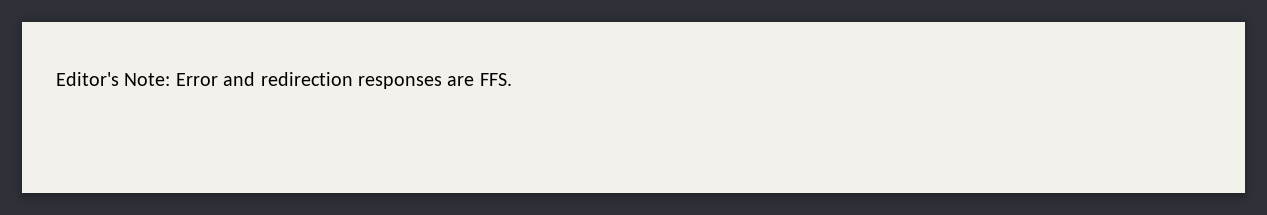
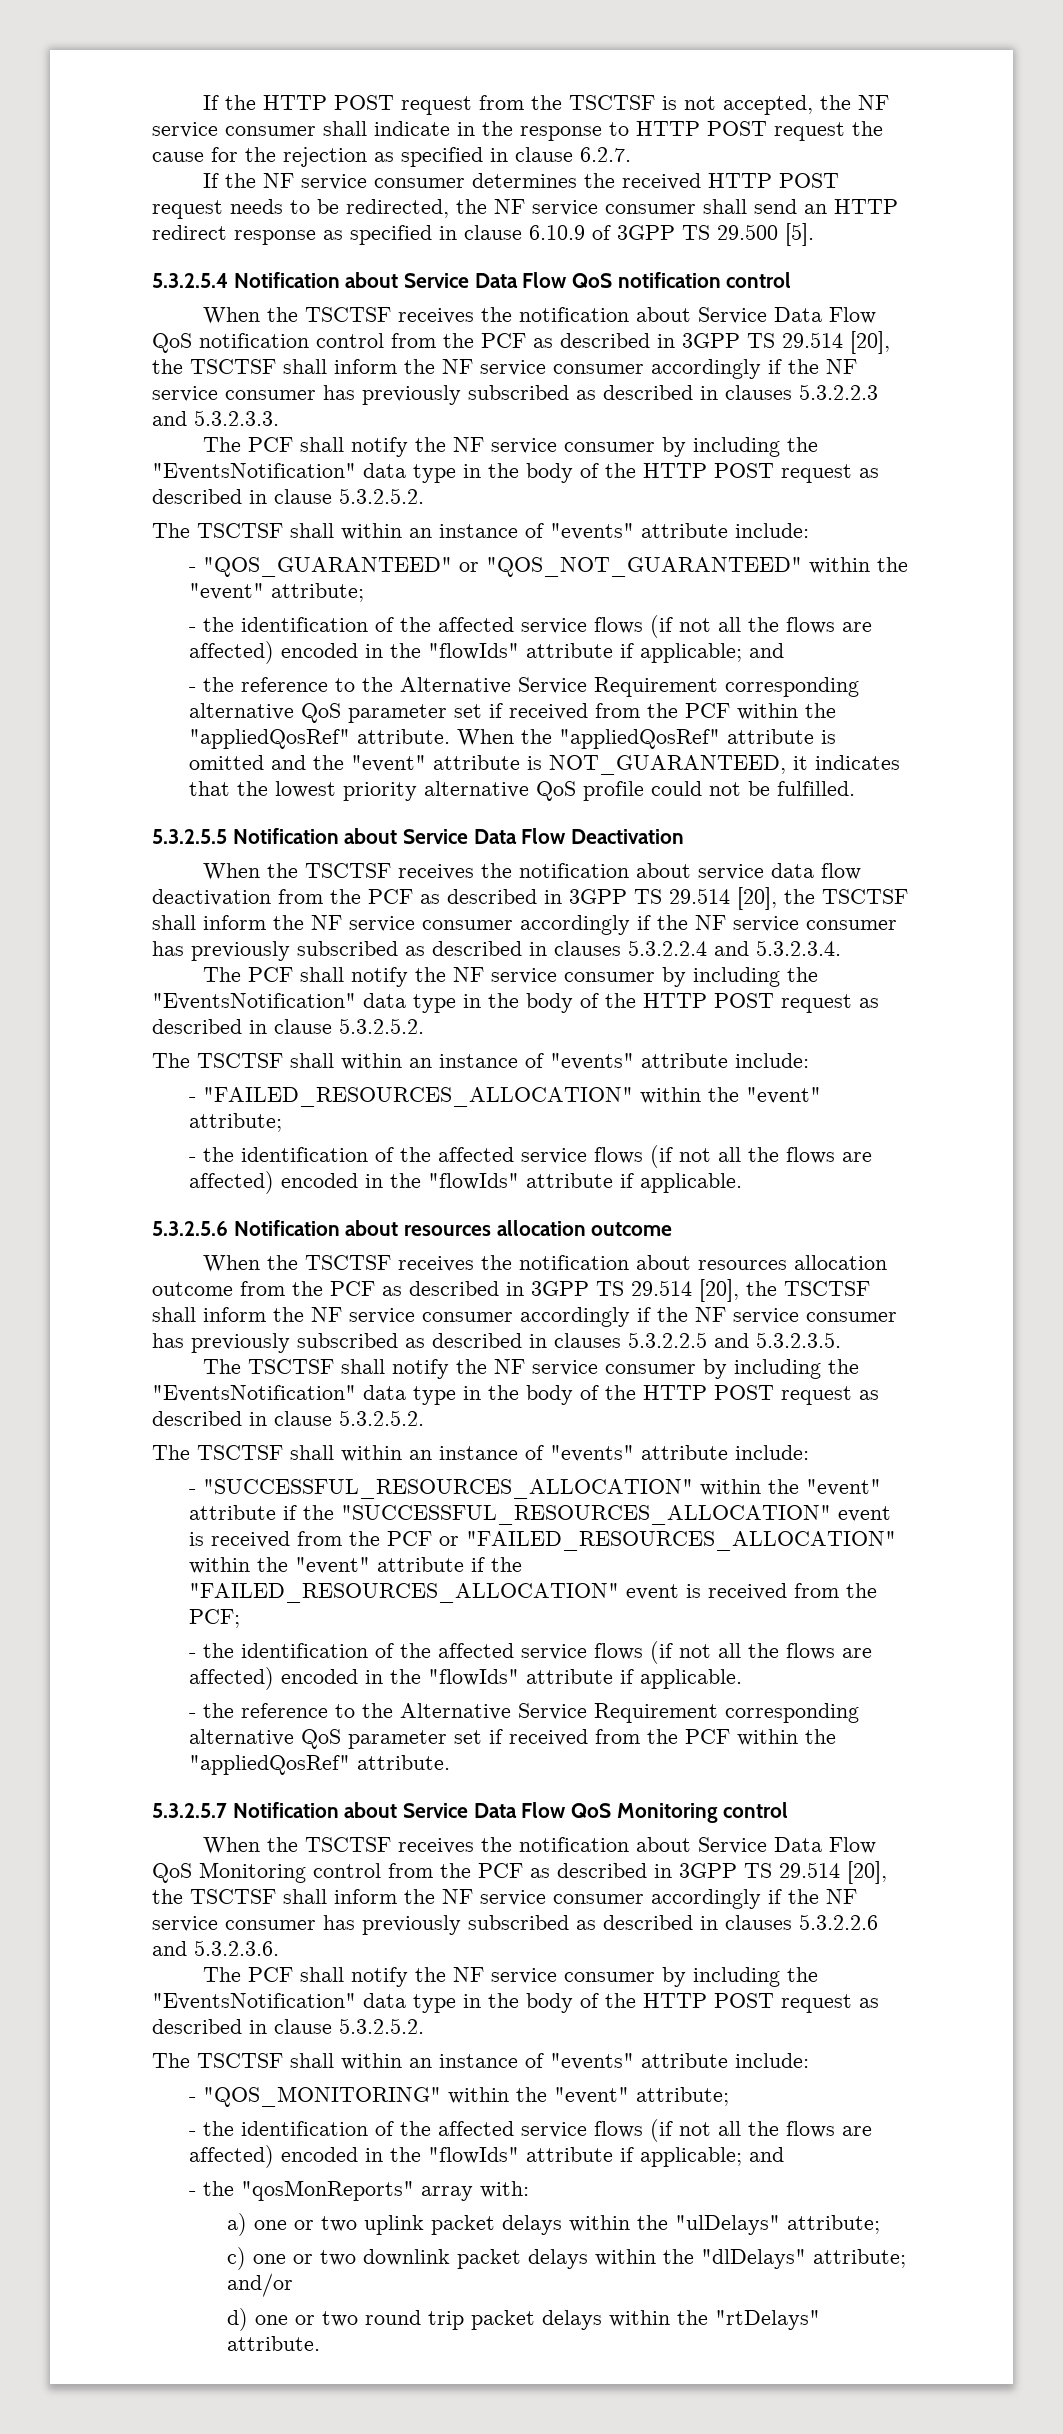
[56,72,512,89] Editor's Note: Error and redirection responses are FFS. -> [202,95,889,115] [152,121,883,141] [152,147,631,167] [202,173,839,190] [152,199,898,219] [152,223,814,246] [152,272,792,288] [202,307,876,324] [152,331,890,354] [152,359,857,379] [152,384,878,405] [152,410,279,426] [202,437,818,457] [152,463,879,483] [152,488,424,504] [152,523,809,540] [189,557,909,577] [189,583,365,602] [189,615,873,638] [189,641,785,664] [189,677,860,697] [189,703,837,723] [189,729,837,749] [189,755,901,775] [189,781,856,801] [152,828,685,844] [202,863,861,880] [152,887,908,910] [152,915,897,935] [152,940,841,961] [202,967,818,987] [152,993,879,1013] [152,1018,424,1034] [152,1053,809,1070] [189,1087,822,1107] [189,1113,283,1132] [189,1145,873,1168] [189,1171,743,1194] [152,1220,673,1236] [202,1255,887,1272] [152,1279,870,1302] [152,1307,897,1327] [152,1332,841,1353] [202,1359,859,1379] [152,1385,879,1405] [152,1410,424,1426] [152,1445,809,1462] [189,1479,882,1499] [189,1505,892,1525] [189,1531,897,1551] [189,1557,523,1574] [189,1583,878,1603] [189,1609,241,1628] [189,1641,873,1664] [189,1667,743,1690] [189,1703,860,1723] [189,1729,837,1749] [189,1755,451,1775] [152,1802,789,1823] [202,1837,876,1854] [152,1861,887,1884] [152,1889,857,1909] [152,1914,878,1935] [152,1940,279,1956] [202,1967,818,1987] [152,1993,879,2013] [152,2018,424,2034] [152,2053,809,2070] [189,2086,730,2107] [189,2119,873,2142] [189,2145,785,2168] [189,2180,530,2201] [226,2213,880,2236] [226,2247,906,2270] [226,2273,293,2297] [226,2308,820,2331] [226,2336,320,2351] If the HTTP POST request from the TSCTSF is not accepted, the NF service consumer shall indicate in the response to HTTP POST request the cause for the rejection as specified in clause 6.2.7. // If the NF service consumer determines the received HTTP POST request needs to be redirected, the NF service consumer shall send an HTTP redirect response as specified in clause 6.10.9 of 3GPP TS 29.500 [5]. // 5.3.2.5.4 Notification about Service Data Flow QoS notification control // When the TSCTSF receives the notification about Service Data Flow QoS notification control from the PCF as described in 3GPP TS 29.514 [20], the TSCTSF shall inform the NF service consumer accordingly if the NF service consumer has previously subscribed as described in clauses 5.3.2.2.3 and 5.3.2.3.3. // The PCF shall notify the NF service consumer by including the "EventsNotification" data type in the body of the HTTP POST request as described in clause 5.3.2.5.2. // The TSCTSF shall within an instance of "events" attribute include: // - "QOS_GUARANTEED" or "QOS_NOT_GUARANTEED" within the "event" attribute; // - the identification of the affected service flows (if not all the flows are affected) encoded in the "flowIds" attribute if applicable; and // - the reference to the Alternative Service Requirement corresponding alternative QoS parameter set if received from the PCF within the "appliedQosRef" attribute. When the "appliedQosRef" attribute is omitted and the "event" attribute is NOT_GUARANTEED, it indicates that the lowest priority alternative QoS profile could not be fulfilled. // 5.3.2.5.5 Notification about Service Data Flow Deactivation // When the TSCTSF receives the notification about service data flow deactivation from the PCF as described in 3GPP TS 29.514 [20], the TSCTSF shall inform the NF service consumer accordingly if the NF service consumer has previously subscribed as described in clauses 5.3.2.2.4 and 5.3.2.3.4. // The PCF shall notify the NF service consumer by including the "EventsNotification" data type in the body of the HTTP POST request as described in clause 5.3.2.5.2. // The TSCTSF shall within an instance of "events" attribute include: // - "FAILED_RESOURCES_ALLOCATION" within the "event" attribute; // - the identification of the affected service flows (if not all the flows are affected) encoded in the "flowIds" attribute if applicable. // 5.3.2.5.6 Notification about resources allocation outcome // When the TSCTSF receives the notification about resources allocation outcome from the PCF as described in 3GPP TS 29.514 [20], the TSCTSF shall inform the NF service consumer accordingly if the NF service consumer has previously subscribed as described in clauses 5.3.2.2.5 and 5.3.2.3.5. // The TSCTSF shall notify the NF service consumer by including the "EventsNotification" data type in the body of the HTTP POST request as described in clause 5.3.2.5.2. // The TSCTSF shall within an instance of "events" attribute include: // - "SUCCESSFUL_RESOURCES_ALLOCATION" within the "event" attribute if the "SUCCESSFUL_RESOURCES_ALLOCATION" event is received from the PCF or "FAILED_RESOURCES_ALLOCATION" within the "event" attribute if the "FAILED_RESOURCES_ALLOCATION" event is received from the PCF; // - the identification of the affected service flows (if not all the flows are affected) encoded in the "flowIds" attribute if applicable. // - the reference to the Alternative Service Requirement corresponding alternative QoS parameter set if received from the PCF within the "appliedQosRef" attribute. // 5.3.2.5.7 Notification about Service Data Flow QoS Monitoring control // When the TSCTSF receives the notification about Service Data Flow QoS Monitoring control from the PCF as described in 3GPP TS 29.514 [20], the TSCTSF shall inform the NF service consumer accordingly if the NF service consumer has previously subscribed as described in clauses 5.3.2.2.6 and 5.3.2.3.6. // The PCF shall notify the NF service consumer by including the "EventsNotification" data type in the body of the HTTP POST request as described in clause 5.3.2.5.2. // The TSCTSF shall within an instance of "events" attribute include: // - "QOS_MONITORING" within the "event" attribute; // - the identification of the affected service flows (if not all the flows are affected) encoded in the "flowIds" attribute if applicable; and // - the "qosMonReports" array with: // a) one or two uplink packet delays within the "ulDelays" attribute; // c) one or two downlink packet delays within the "dlDelays" attribute; and/or // d) one or two round trip packet delays within the "rtDelays" attribute.

